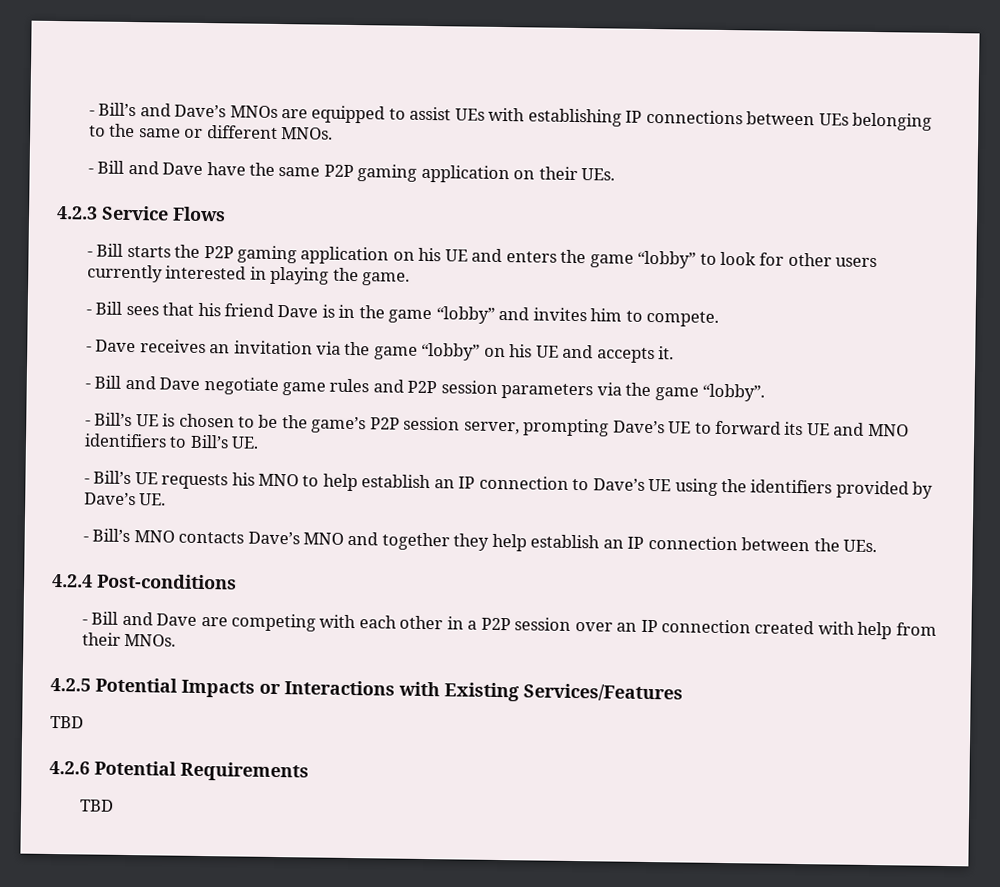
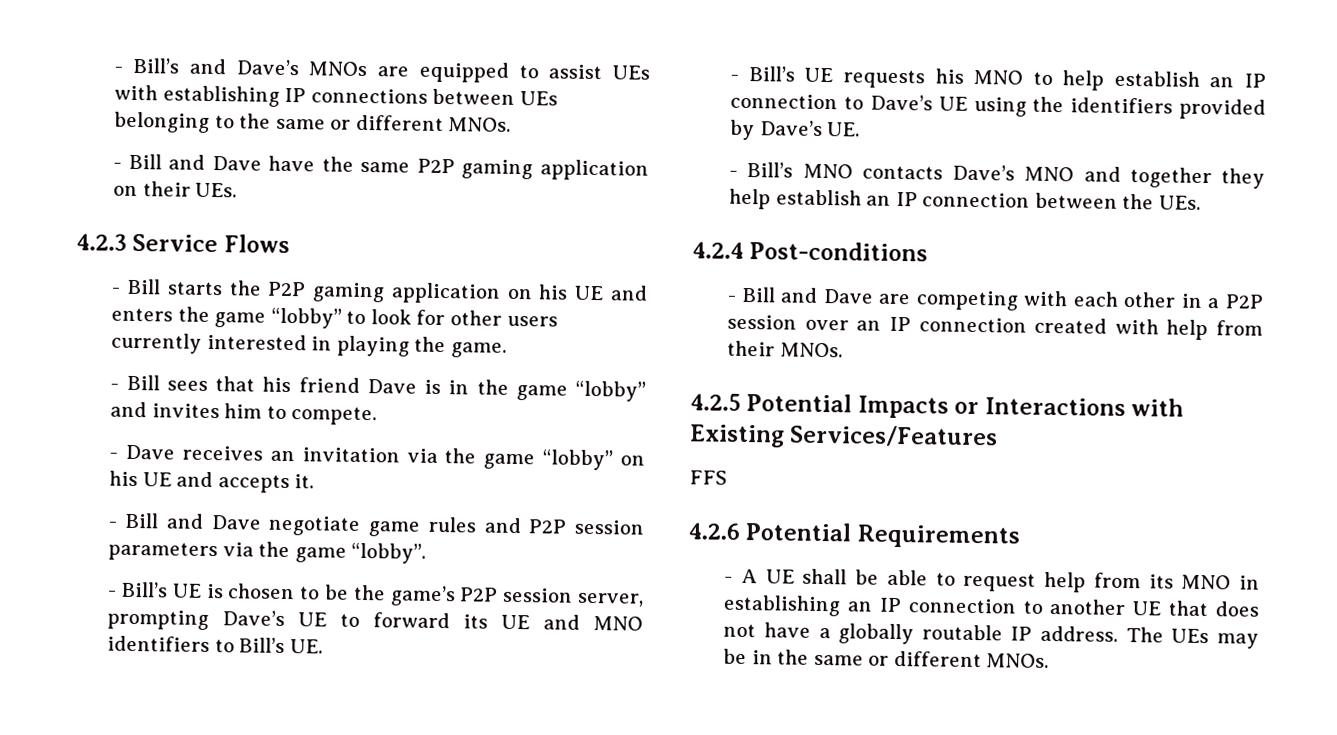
[50,715,84,729] TBD -> [689,470,727,485] FFS
[79,799,114,812] TBD -> [724,568,1260,593] [723,594,1259,617] [723,622,1259,649] [723,648,1050,669] - A UE shall be able to request help from its MNO in establishing an IP connection to another UE that does not have a globally routable IP address. The UEs may be in the same or different MNOs.

